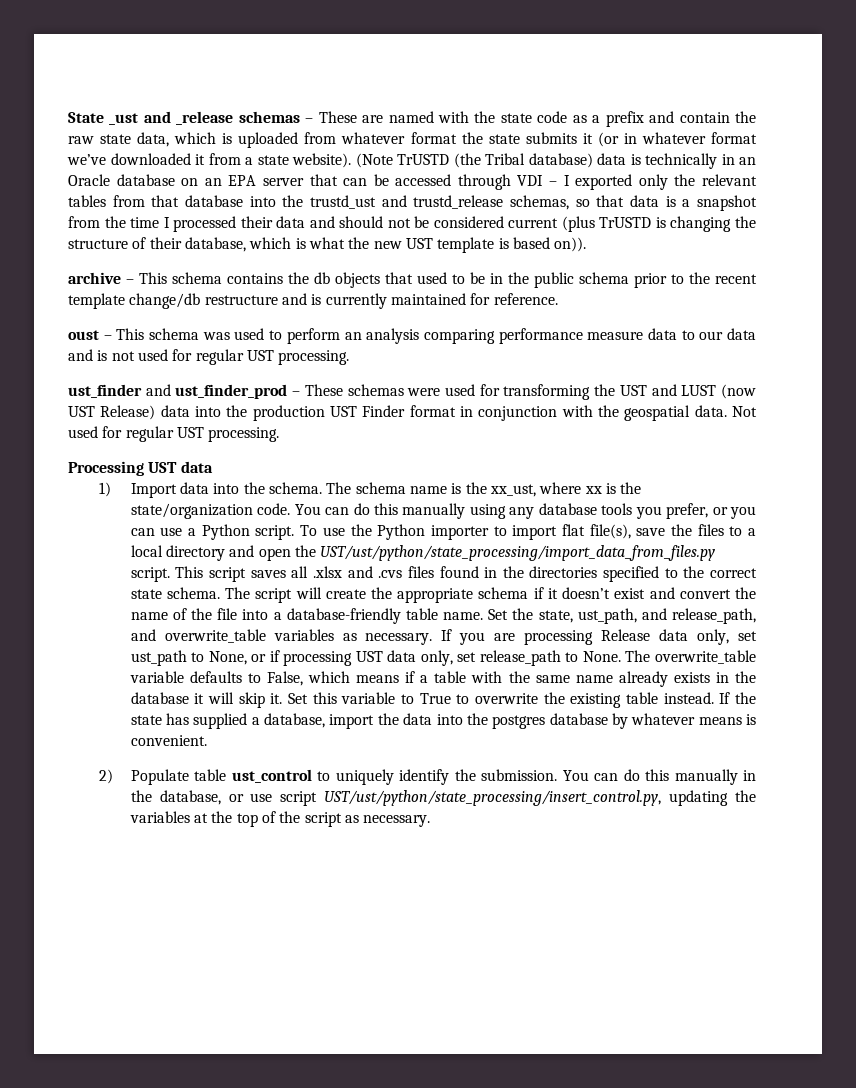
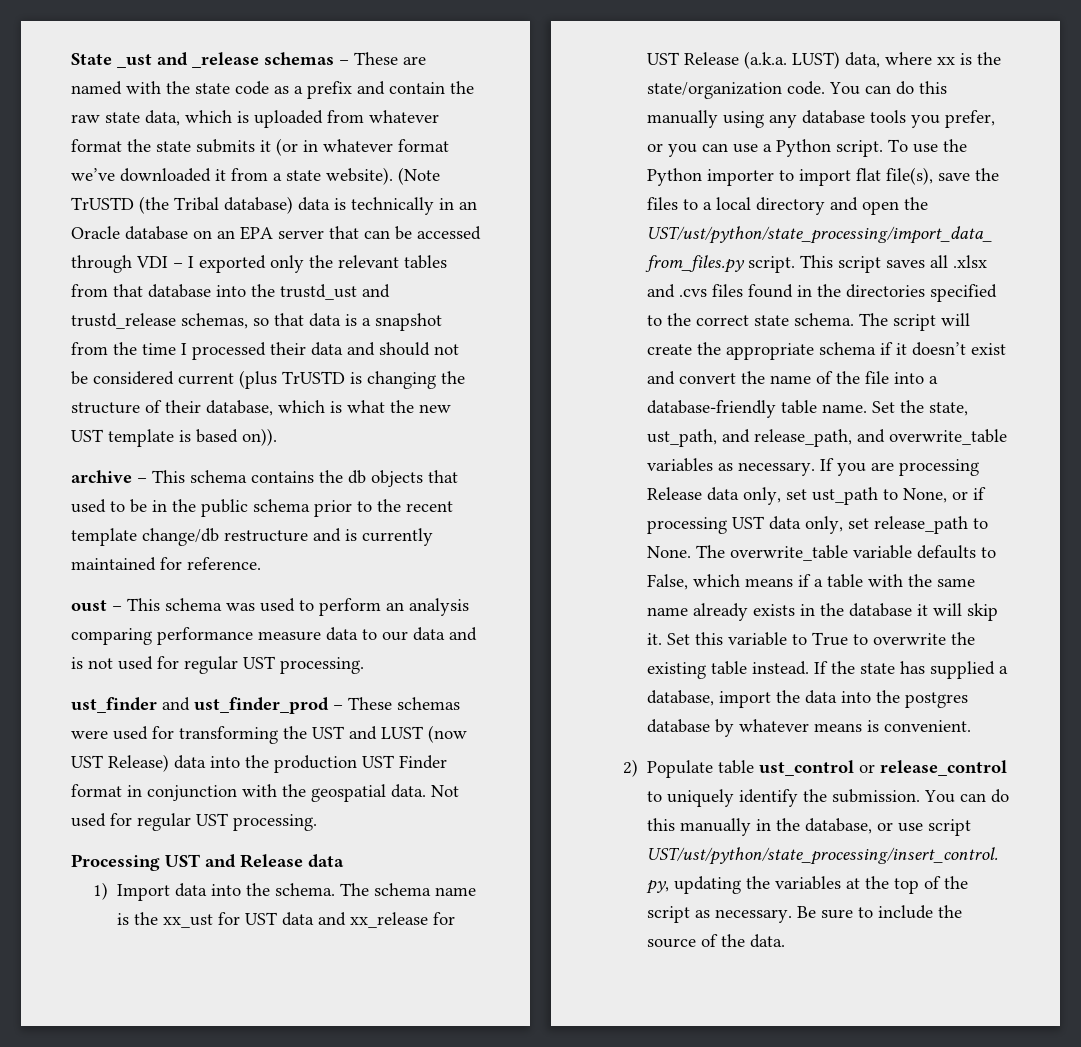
(178, 467) none -> [205,854,303,868] and Release
[489,484,536,497] xx_ust, -> [162,912,455,928] [646,51,880,69] xx_ust for UST data and xx_release for UST Release (a.k.a. LUST) data,
(312, 776) none -> [858,760,1007,776] or release_control
(431, 821) none -> [796,905,962,919] [646,934,785,948] Be sure to include the source of the data.

